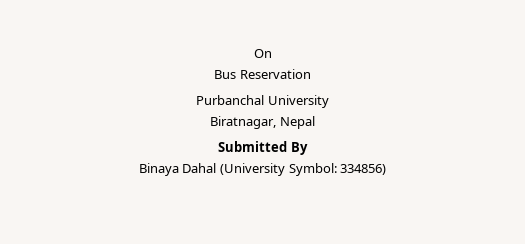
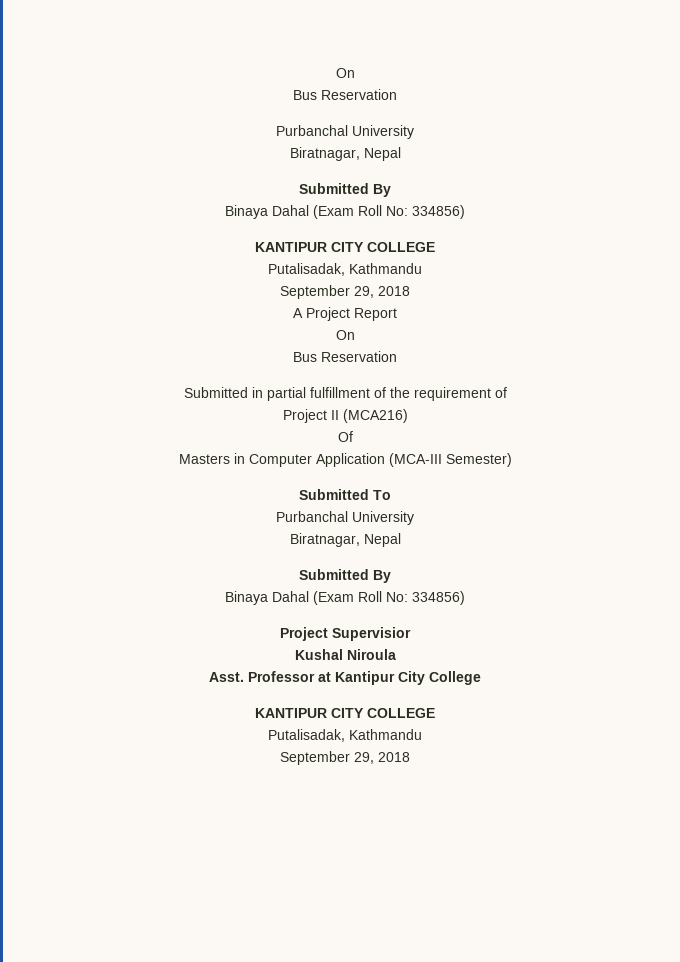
[220,163,387,176] (University Symbol: 334856) -> [313,205,465,219] [255,242,435,252] [268,263,422,276] [280,285,410,299] [293,307,397,321] [335,330,355,340] [293,351,397,362] [183,387,507,401] [282,409,408,423] [337,431,353,442] [178,453,512,467] [299,489,391,500] [276,511,414,525] [289,533,401,547] [299,569,391,583] [225,591,465,605] [280,627,411,641] [294,649,396,660] [209,671,481,685] [255,708,435,718] [268,729,422,742] [280,751,410,765] (Exam Roll No: 334856) // KANTIPUR CITY COLLEGE // Putalisadak, Kathmandu // September 29, 2018 // A Project Report // On // Bus Reservation // Submitted in partial fulfillment of the requirement of // Project II (MCA216) // Of // Masters in Computer Application (MCA-III Semester) // Submitted To // Purbanchal University // Biratnagar, Nepal // Submitted By // Binaya Dahal (Exam Roll No: 334856) // Project Supervisior // Kushal Niroula // Asst. Professor at Kantipur City College // KANTIPUR CITY COLLEGE // Putalisadak, Kathmandu // September 29, 2018

